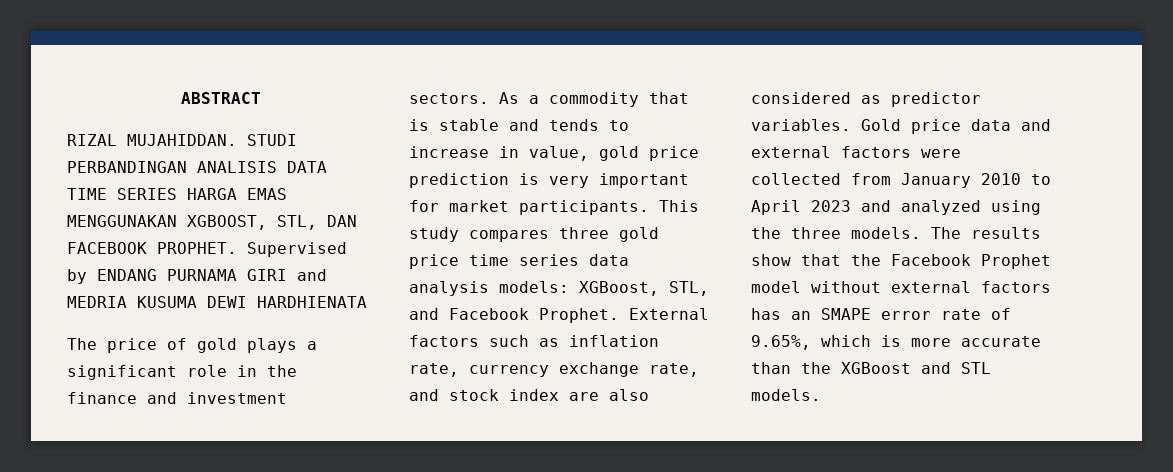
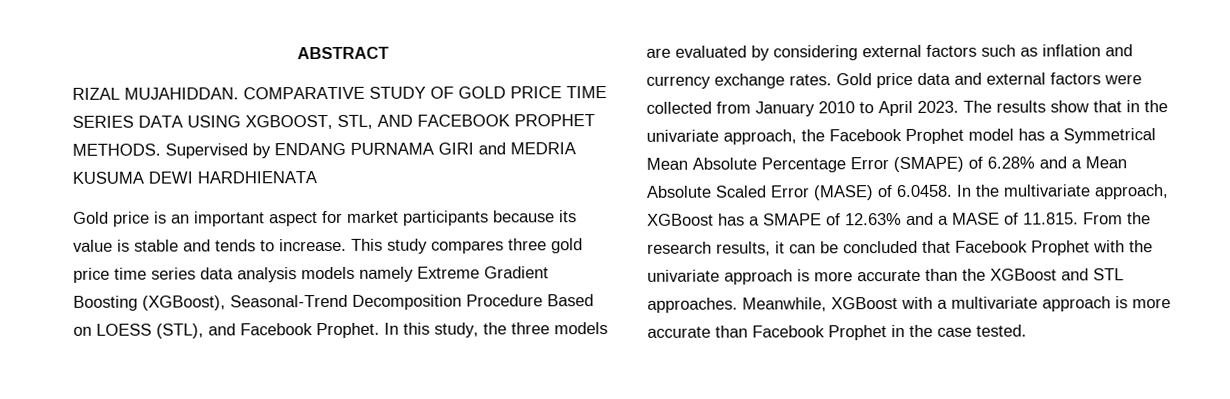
[247,134,297,146] [67,161,327,173] [67,188,287,200] [67,215,357,230] [67,242,237,254] STUDI PERBANDINGAN ANALISIS DATA TIME SERIES HARGA EMAS MENGGUNAKAN XGBOOST, STL, DAN FACEBOOK PROPHET. -> [243,86,607,100] [72,114,595,130] [72,143,161,156] COMPARATIVE STUDY OF GOLD PRICE TIME SERIES DATA USING XGBOOST, STL, AND FACEBOOK PROPHET METHODS.
[67,338,317,353] [67,365,297,380] [67,392,287,404] [409,92,689,107] The price of gold plays a significant role in the finance and investment sectors. As a commodity that -> [73,210,577,227] [73,239,113,252] Gold price is an important aspect for market participants because its value
[409,146,699,161] [409,173,689,188] [409,200,649,215] increase in value, gold price prediction is very important for market participants. -> [279,238,347,252] increase.
[499,281,709,296] [409,308,709,323] models: XGBoost, STL, and Facebook Prophet. External -> [301,266,549,282] [73,294,594,311] [73,322,608,339] [646,44,922,61] models namely Extreme Gradient Boosting (XGBoost), Seasonal-Trend Decomposition Procedure Based on LOESS (STL), and Facebook Prophet. In this study, the three models are evaluated by considering external
[409,363,459,377] rate, -> [1105,44,1133,57] and
[649,363,699,377] [409,389,649,401] [751,92,981,107] [751,119,851,131] rate, and stock index are also considered as predictor variables. -> [789,74,832,86] rates.
[811,200,1041,215] [751,227,1041,239] [751,254,1051,269] [751,281,1051,293] [751,308,1011,320] [751,335,871,350] 2023 and analyzed using the three models. The results show that the Facebook Prophet model without external factors has an SMAPE error rate of 9.65%, which -> [917,100,1168,113] [646,128,1156,145] [646,156,1127,173] [646,184,1169,201] [647,212,1151,226] [647,240,1153,256] [647,269,793,285] 2023. The results show that in the univariate approach, the Facebook Prophet model has a Symmetrical Mean Absolute Percentage Error (SMAPE) of 6.28% and a Mean Absolute Scaled Error (MASE) of 6.0458. In the multivariate approach, XGBoost has a SMAPE of 12.63% and a MASE of 11.815. From the research results, it can be concluded that Facebook Prophet with the univariate approach
[751,389,821,401] models. -> [647,296,1171,313] [647,324,1027,341] approaches. Meanwhile, XGBoost with a multivariate approach is more accurate than Facebook Prophet in the case tested.

